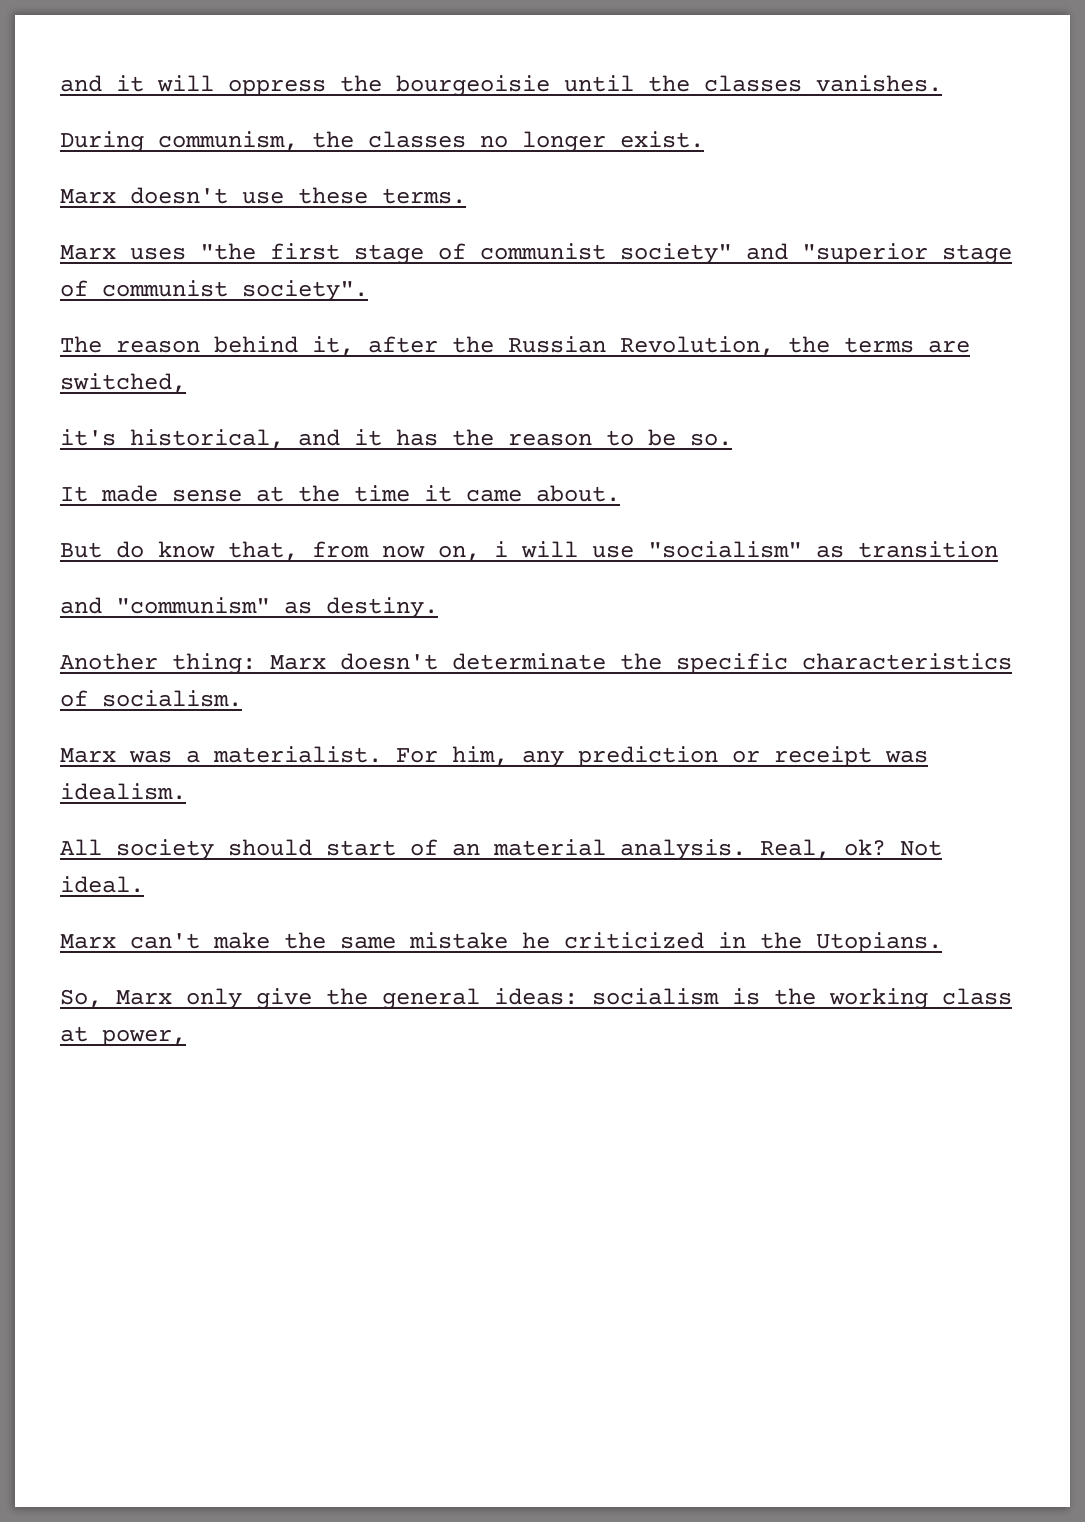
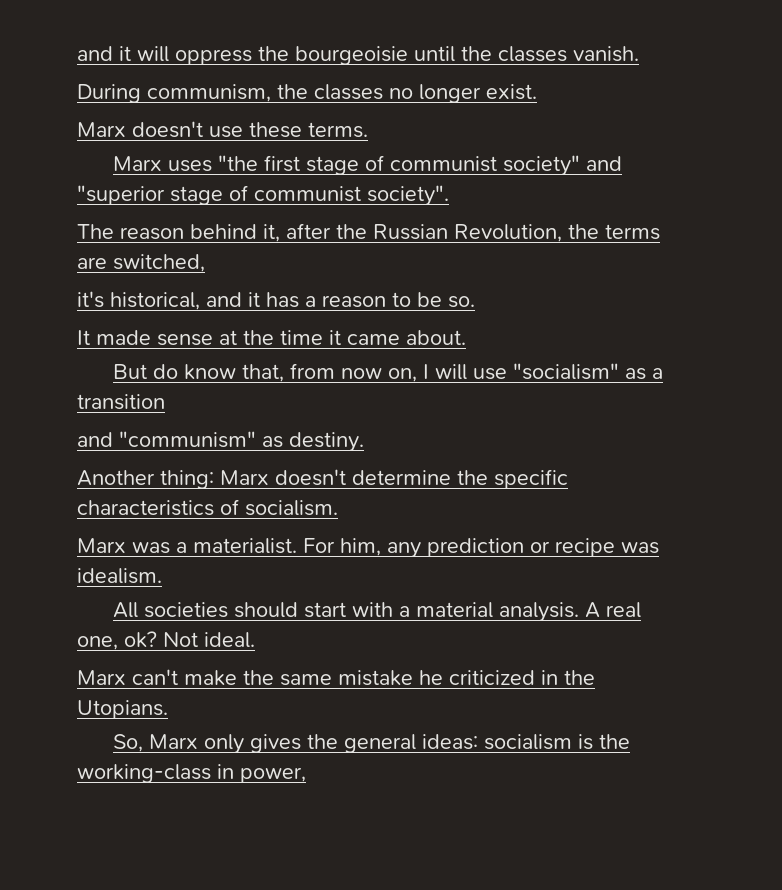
[816,75,942,92] vanishes. -> [573,46,639,62] vanish.
[452,429,494,446] the -> [305,296,316,307] a
[494,541,508,557] i -> [423,364,430,379] I
(844, 551) none -> [652,368,664,379] a
[452,653,606,670] determinate -> [352,470,451,485] determine
[774,746,872,767] receipt -> [555,538,615,557] recipe
[116,839,214,860] society -> [144,602,229,618] societies
[410,839,830,860] of an material analysis. Real, -> [352,602,642,622] [77,636,118,650] with a material analysis. A real one,
[256,988,312,1009] give -> [250,734,302,753] gives
[829,988,1012,1009] [60,1026,88,1042] working class at -> [77,764,234,783] working-class in

